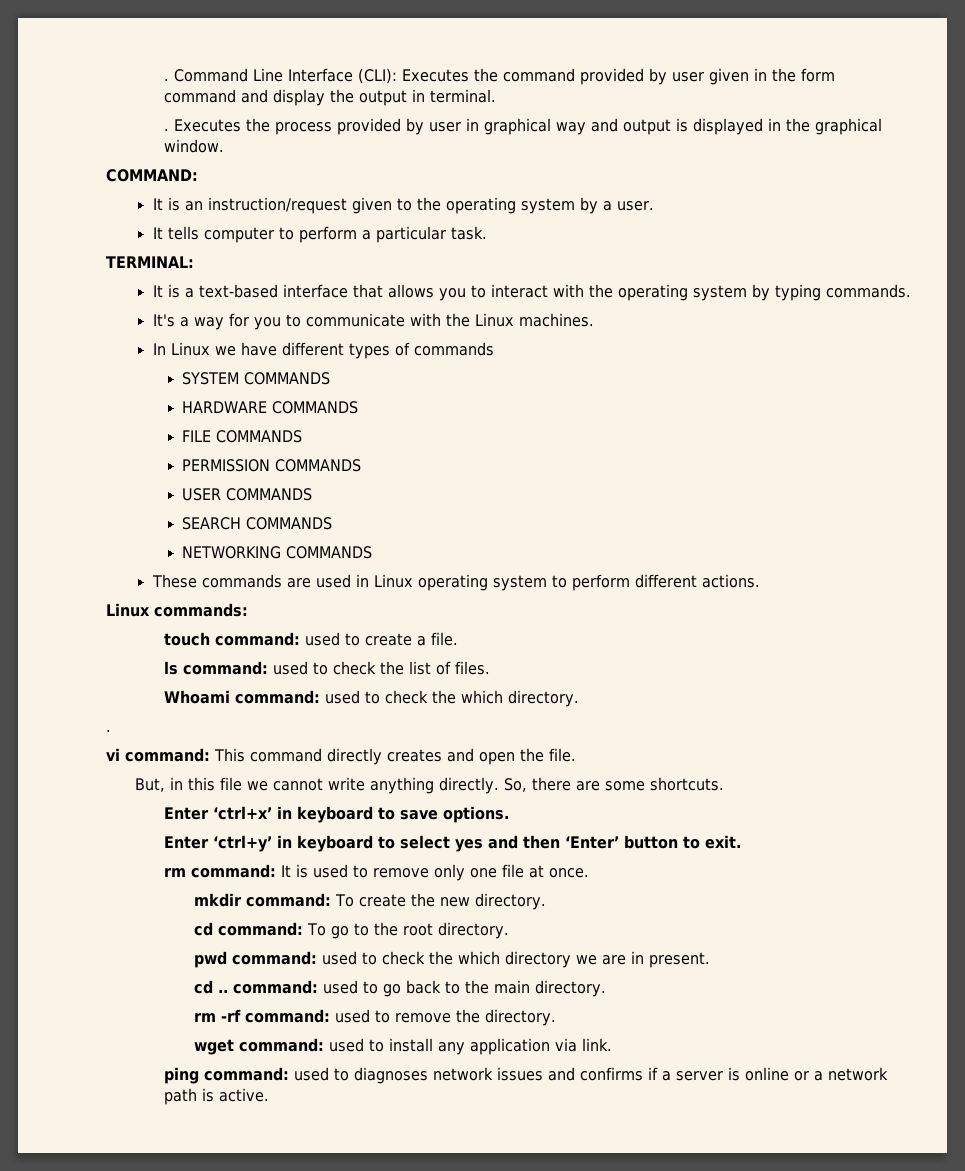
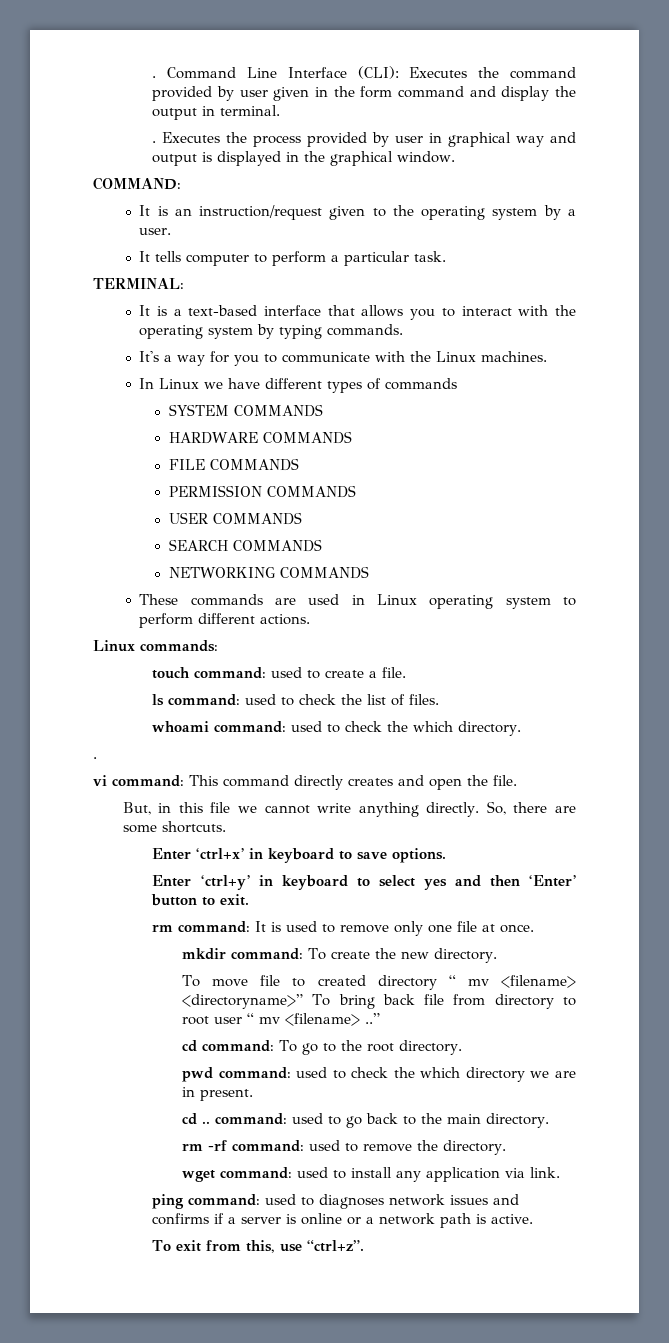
[164,690,231,704] Whoami -> [152,721,210,732] whoami
(546, 901) none -> [182,975,576,990] [182,994,576,1009] [182,1013,381,1026] // To move file to created directory “ mv <filename> <directoryname>” To bring back file from directory to root user “ mv <filename> ..”
(270, 1095) none -> [152,1240,365,1253] // To exit from this, use “ctrl+z”.

